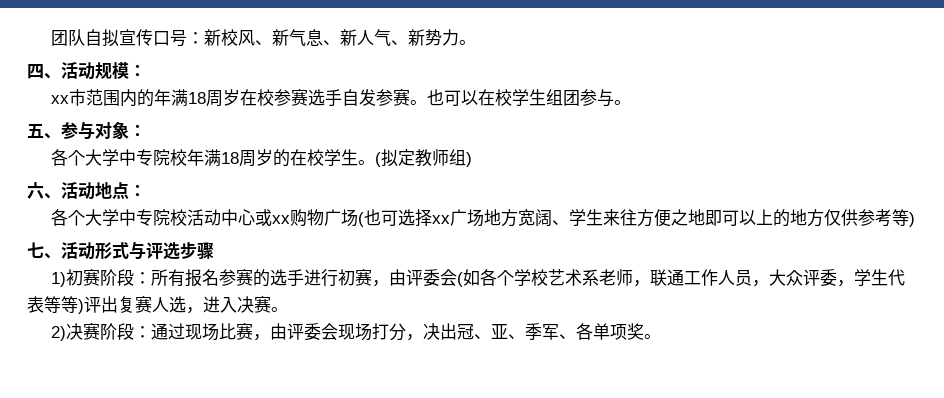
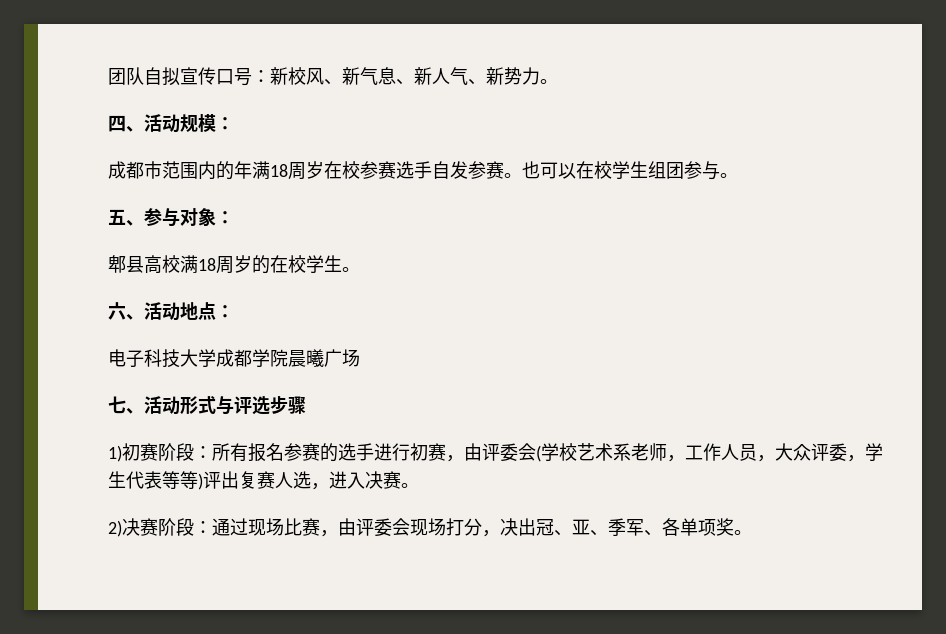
[50,95,69,104] xx -> [108,161,144,179] 成都
[50,149,204,166] 各个大学中专院校年 -> [108,255,180,274] 郫县高校
[374,149,472,167] (拟定教师组) -> (360, 269) none
[50,209,915,227] 各个大学中专院校活动中心或xx购物广场(也可选择xx广场地方宽阔、学生来往方便之地即可以上的地方仅供参考等) -> [108,349,360,368] 电子科技大学成都学院晨曦广场
[462,269,514,286] 如各个 -> (541, 453) none
[649,269,684,286] 联通 -> (685, 458) none

